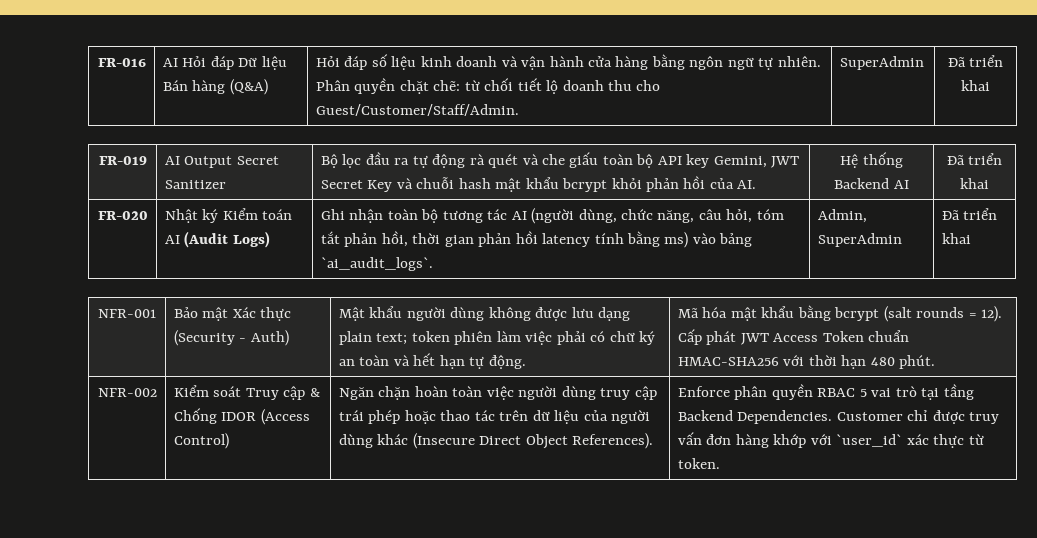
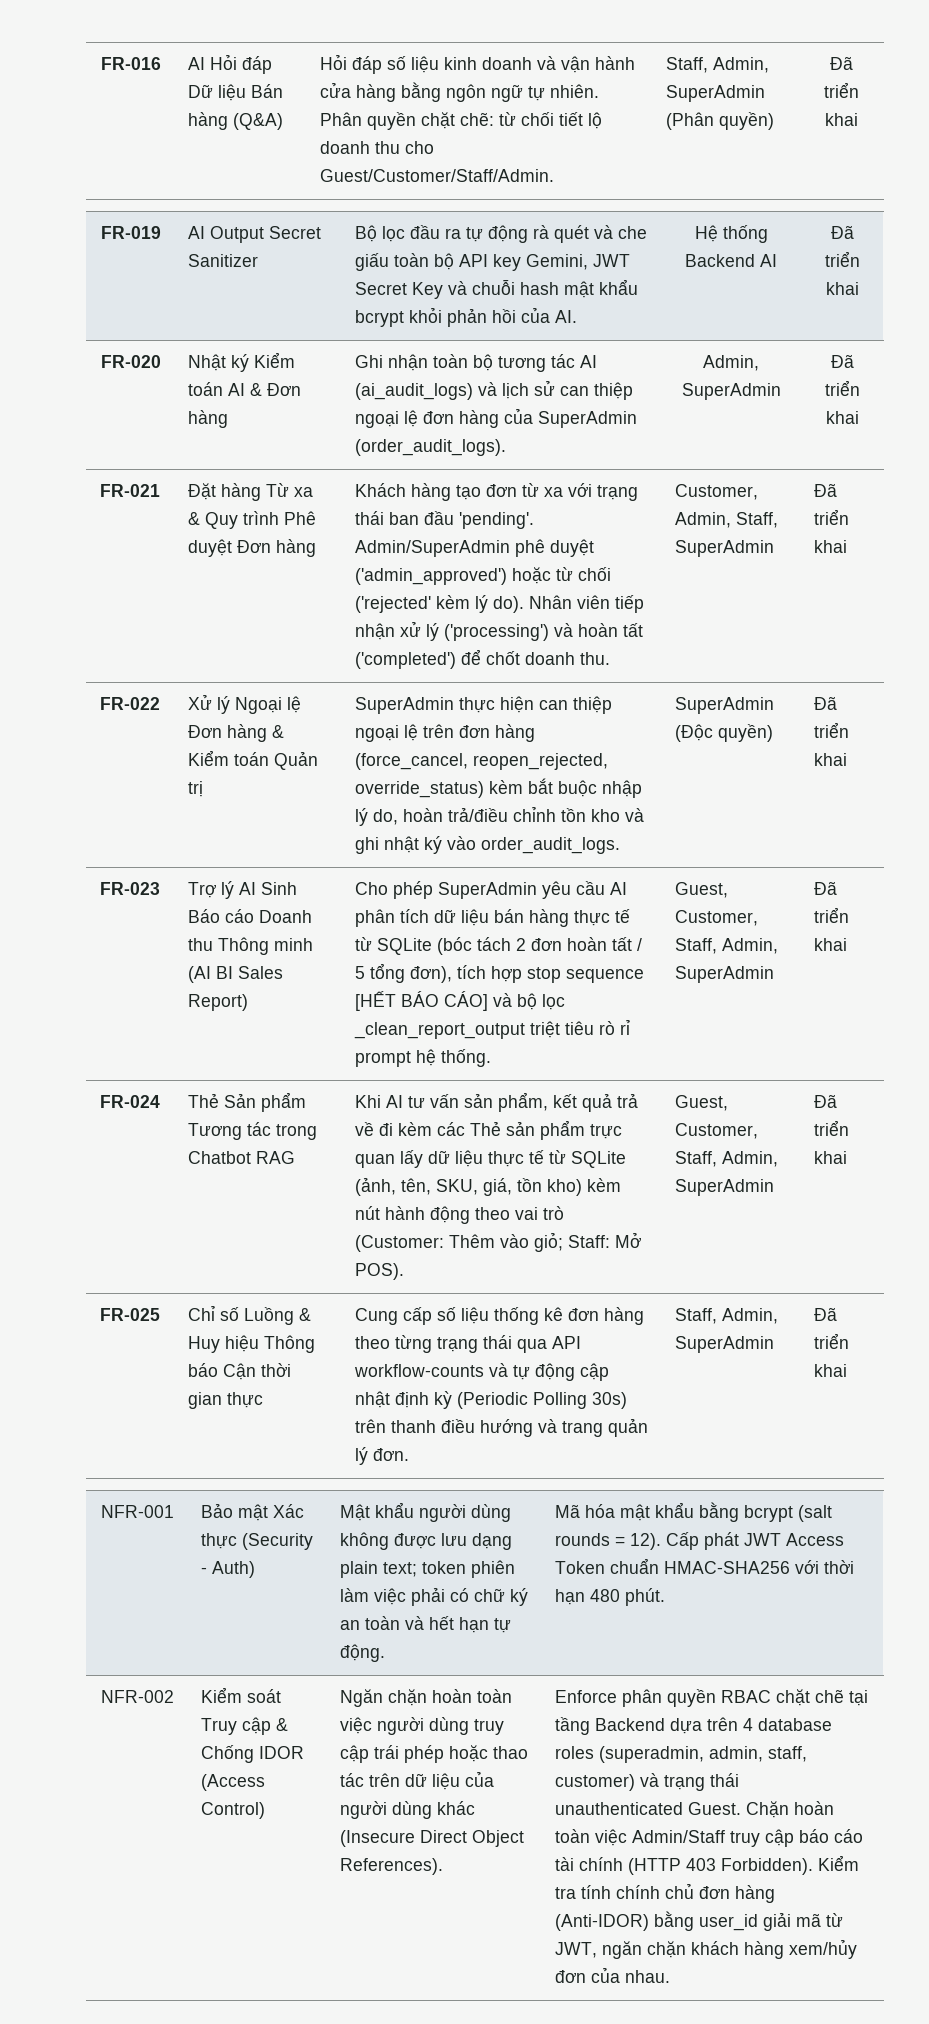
[839,56,924,70] SuperAdmin -> [665,57,769,73] [665,85,765,102] [665,112,774,130] Staff, Admin, SuperAdmin (Phân quyền)
[184,231,270,248] (Audit Logs) -> [249,383,301,396] [187,410,228,428] & Đơn hàng
[531,208,784,224] [320,231,753,248] [320,257,433,271] (người dùng, chức năng, câu hỏi, tóm tắt phản hồi, thời gian phản hồi latency tính bằng ms) vào bảng `ai_audit_logs`. | -> [354,380,633,400] [354,408,637,428] [354,439,506,456] [703,355,759,371] [681,383,781,400] [830,354,854,368] [824,380,860,396] [825,411,859,424] [99,484,160,497] [187,483,313,501] [187,511,316,529] [187,539,316,557] [354,483,638,501] [354,511,534,529] [354,539,594,557] [354,567,611,585] [354,595,644,613] [354,621,643,641] [354,649,610,669] [674,484,758,500] [674,512,778,528] [674,540,774,557] [813,483,837,497] [813,509,849,525] [813,540,847,553] [99,697,160,710] [187,694,301,714] [187,724,284,742] [187,750,318,770] [187,781,203,797] [354,696,612,714] [354,724,535,742] [354,753,608,770] [354,778,642,798] [354,806,644,826] [354,836,620,854] [674,697,774,714] [674,724,773,742] [813,696,837,710] [813,722,849,738] [813,753,847,766] [99,882,160,895] [187,881,297,899] [187,909,312,923] [187,937,313,955] [187,966,283,983] [187,994,248,1011] [354,881,627,899] [354,909,630,927] [354,937,642,955] [354,963,644,983] [354,991,565,1011] [353,1019,630,1039] [354,1049,491,1067] [674,882,728,898] [674,910,758,926] [674,938,778,954] [674,966,774,983] [813,881,837,895] [813,907,849,923] [813,938,847,951] [99,1095,160,1108] [187,1092,306,1112] [187,1122,317,1140] [187,1151,295,1164] [354,1092,638,1112] [354,1120,622,1140] [354,1150,626,1168] [354,1177,621,1196] [354,1206,564,1224] [354,1232,641,1252] [354,1263,404,1280] [674,1095,728,1111] [674,1123,758,1139] [674,1151,778,1167] [674,1179,774,1196] [813,1094,837,1108] [813,1120,849,1136] [813,1151,847,1164] [99,1308,160,1321] [187,1305,311,1325] [187,1335,315,1353] [187,1363,291,1380] [187,1392,263,1409] [354,1307,644,1325] [354,1335,581,1353] [353,1363,609,1381] [354,1391,627,1409] [354,1418,648,1437] [354,1447,409,1465] [674,1308,717,1324] (ai_audit_logs) và lịch sử can thiệp ngoại lệ đơn hàng của SuperAdmin (order_audit_logs). | Admin, SuperAdmin | Đã triển khai // FR-021 | Đặt hàng Từ xa & Quy trình Phê duyệt Đơn hàng | Khách hàng tạo đơn từ xa với trạng thái ban đầu 'pending'. Admin/SuperAdmin phê duyệt ('admin_approved') hoặc từ chối ('rejected' kèm lý do). Nhân viên tiếp nhận xử lý ('processing') và hoàn tất ('completed') để chốt doanh thu. | Customer, Admin, Staff, SuperAdmin | Đã triển khai // FR-022 | Xử lý Ngoại lệ Đơn hàng & Kiểm toán Quản trị | SuperAdmin thực hiện can thiệp ngoại lệ trên đơn hàng (force_cancel, reopen_rejected, override_status) kèm bắt buộc nhập lý do, hoàn trả/điều chỉnh tồn kho và ghi nhật ký vào order_audit_logs. | SuperAdmin (Độc quyền) | Đã triển khai // FR-023 | Trợ lý AI Sinh Báo cáo Doanh thu Thông minh (AI BI Sales Report) | Cho phép SuperAdmin yêu cầu AI phân tích dữ liệu bán hàng thực tế từ SQLite (bóc tách 2 đơn hoàn tất / 5 tổng đơn), tích hợp stop sequence [HẾT BÁO CÁO] và bộ lọc _clean_report_output triệt tiêu rò rỉ prompt hệ thống. | Guest, Customer, Staff, Admin, SuperAdmin | Đã triển khai // FR-024 | Thẻ Sản phẩm Tương tác trong Chatbot RAG | Khi AI tư vấn sản phẩm, kết quả trả về đi kèm các Thẻ sản phẩm trực quan lấy dữ liệu thực tế từ SQLite (ảnh, tên, SKU, giá, tồn kho) kèm nút hành động theo vai trò (Customer: Thêm vào giỏ; Staff: Mở POS). | Guest, Customer, Staff, Admin, SuperAdmin | Đã triển khai // FR-025 | Chỉ số Luồng & Huy hiệu Thông báo Cận thời gian thực | Cung cấp số liệu thống kê đơn hàng theo từng trạng thái qua API workflow-counts và tự động cập nhật định kỳ (Periodic Polling 30s) trên thanh điều hướng và trang quản lý đơn. | Staff,
[859,384,974,400] [677,410,1000,424] [677,432,984,448] [677,458,720,469] 5 vai trò tại tầng Backend Dependencies. Customer chỉ được truy vấn đơn hàng khớp với `user_id` xác thực từ token. -> [775,1689,868,1706] [554,1717,832,1735] [554,1746,807,1763] [554,1773,739,1791] [554,1801,834,1818] [554,1829,863,1847] [554,1855,859,1875] [554,1883,775,1903] [554,1911,843,1931] [554,1939,857,1959] [554,1967,670,1983] chặt chẽ tại tầng Backend dựa trên 4 database roles (superadmin, admin, staff, customer) và trạng thái unauthenticated Guest. Chặn hoàn toàn việc Admin/Staff truy cập báo cáo tài chính (HTTP 403 Forbidden). Kiểm tra tính chính chủ đơn hàng (Anti-IDOR) bằng user_id giải mã từ JWT, ngăn chặn khách hàng xem/hủy đơn của nhau.

